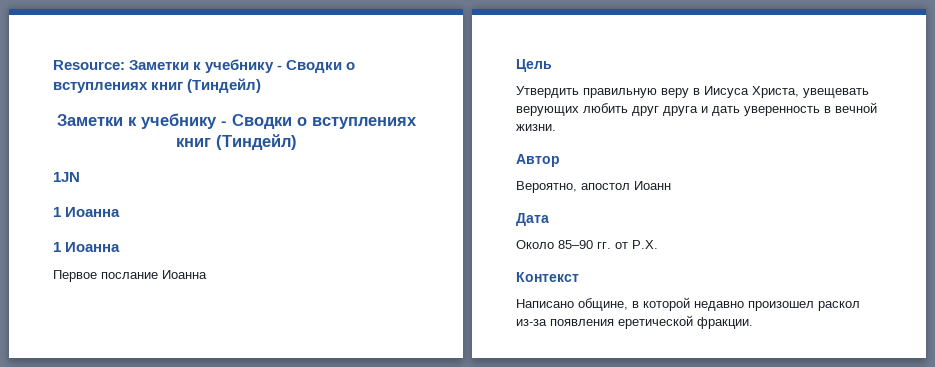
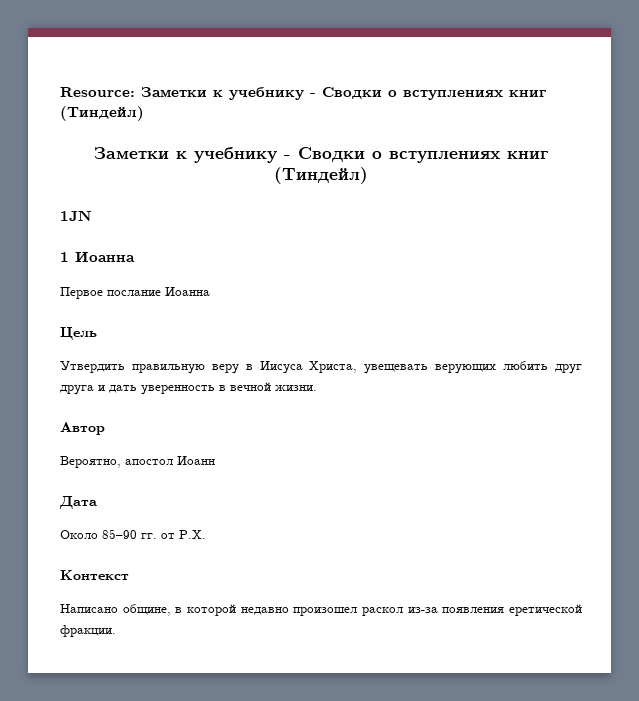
[53,242,121,252] // 1 Иоанна -> (135, 256) none

